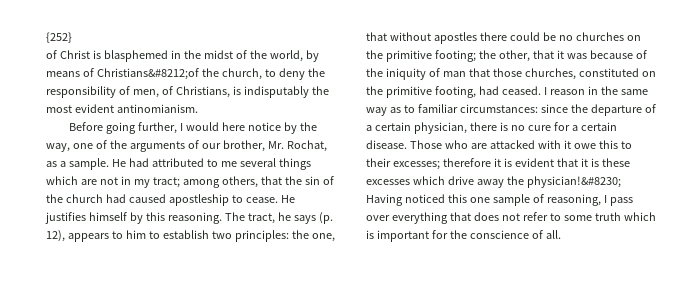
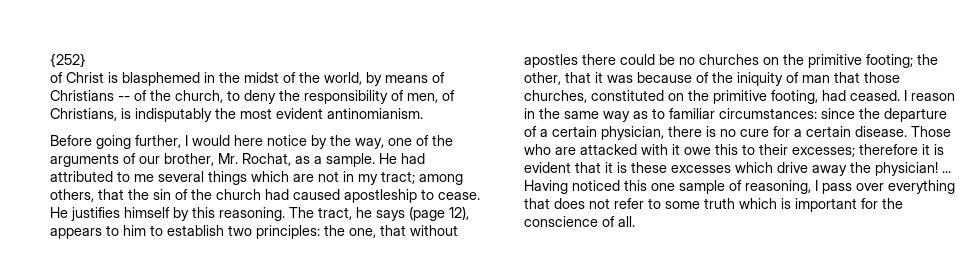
[96,68,199,80] Christians&#8212;of -> [50,90,147,101] Christians -- of
[318,212,333,224] (p. -> [409,206,445,221] (page
[526,176,621,188] physician!&#8230; -> [875,162,951,176] physician! ...

